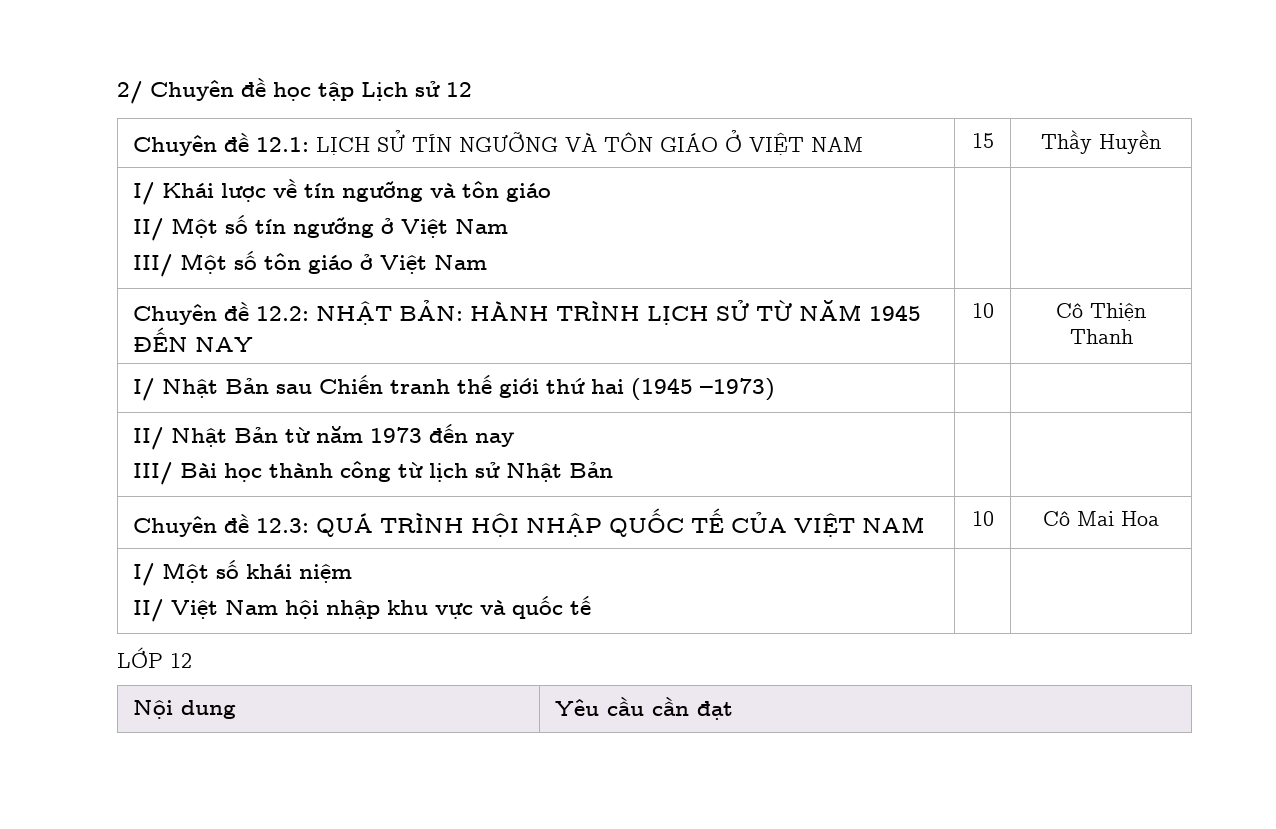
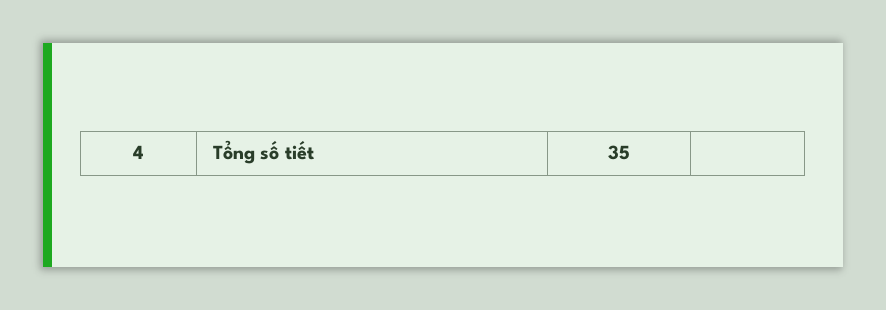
[117,78,472,104] [133,130,864,156] [971,133,994,148] [1041,130,1161,154] [133,179,552,205] [133,215,509,241] [133,251,488,277] [133,300,922,325] [133,327,254,352] [971,303,994,318] [1056,303,1146,321] [1069,329,1133,344] [133,375,776,401] [133,424,515,450] [133,461,614,485] [133,508,926,537] [971,511,994,526] [1043,511,1159,526] [133,560,353,586] [133,596,592,622] [117,647,192,668] [133,700,237,719] [555,697,734,720] 2/ Chuyên đề học tập Lịch sử 12 // Chuyên đề 12.1: LỊCH SỬ TÍN NGƯỠNG VÀ TÔN GIÁO Ở VIỆT NAM | 15 | Thầy Huyền // I/ Khái lược về tín ngưỡng và tôn giáo // II/ Một số tín ngưỡng ở Việt Nam // III/ Một số tôn giáo ở Việt Nam | | // Chuyên đề 12.2: NHẬT BẢN: HÀNH TRÌNH LỊCH SỬ TỪ NĂM 1945 ĐẾN NAY | 10 | Cô Thiện Thanh // I/ Nhật Bản sau Chiến tranh thế giới thứ hai (1945 –1973) | | // II/ Nhật Bản từ năm 1973 đến nay // III/ Bài học thành công từ lịch sử Nhật Bản | | // Chuyên đề 12.3: QUÁ TRÌNH HỘI NHẬP QUỐC TẾ CỦA VIỆT NAM | 10 | Cô Mai Hoa // I/ Một số khái niệm // II/ Việt Nam hội nhập khu vực và quốc tế | | // LỚP 12 // Nội dung | Yêu cầu cần đạt -> [133,145,144,159] [212,140,314,164] [608,145,630,160] 4 | Tổng số tiết | 35 |

